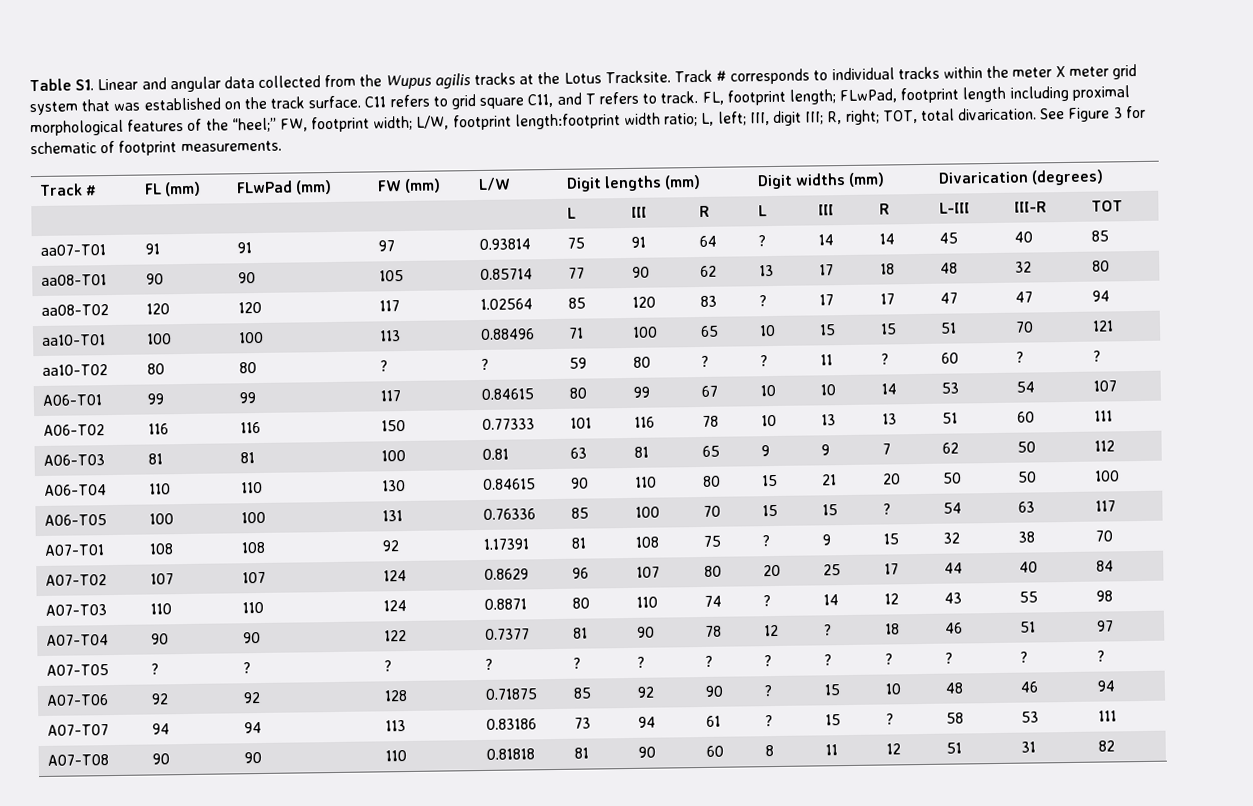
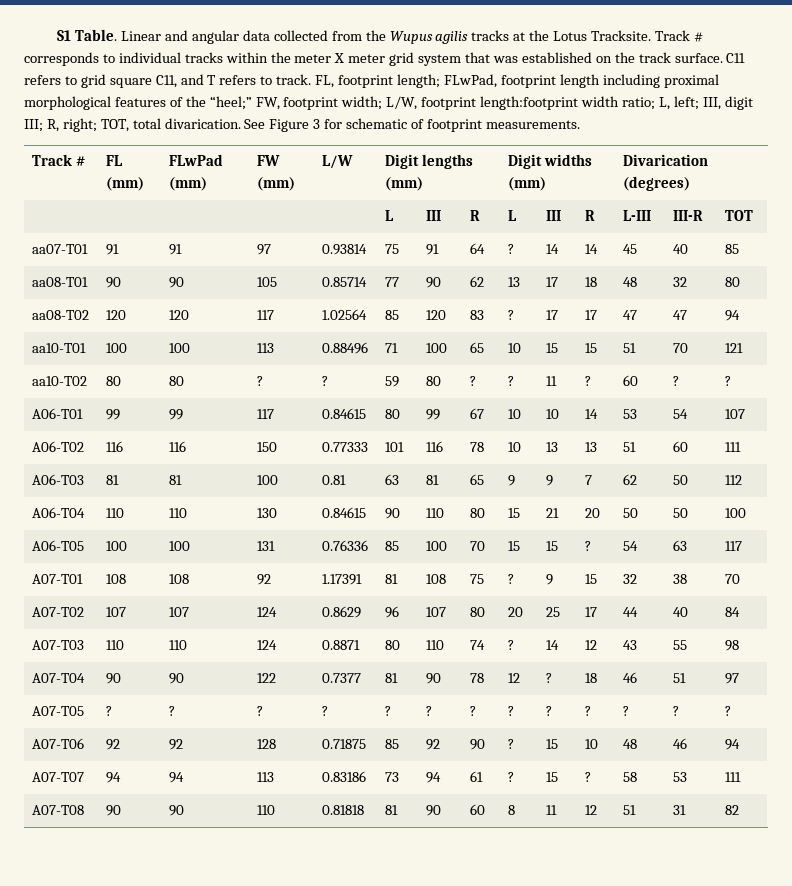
[29,78,95,92] Table S1. -> [57,29,118,41] S1 Table.

